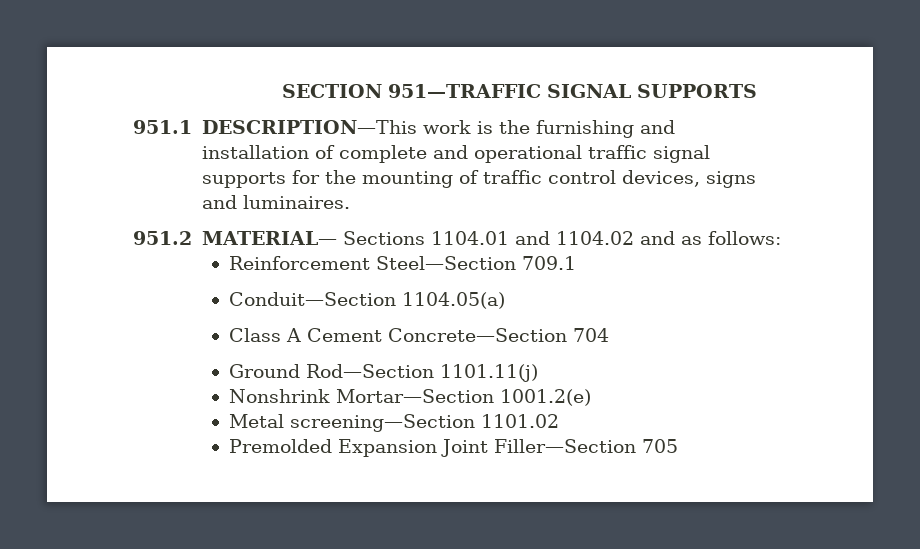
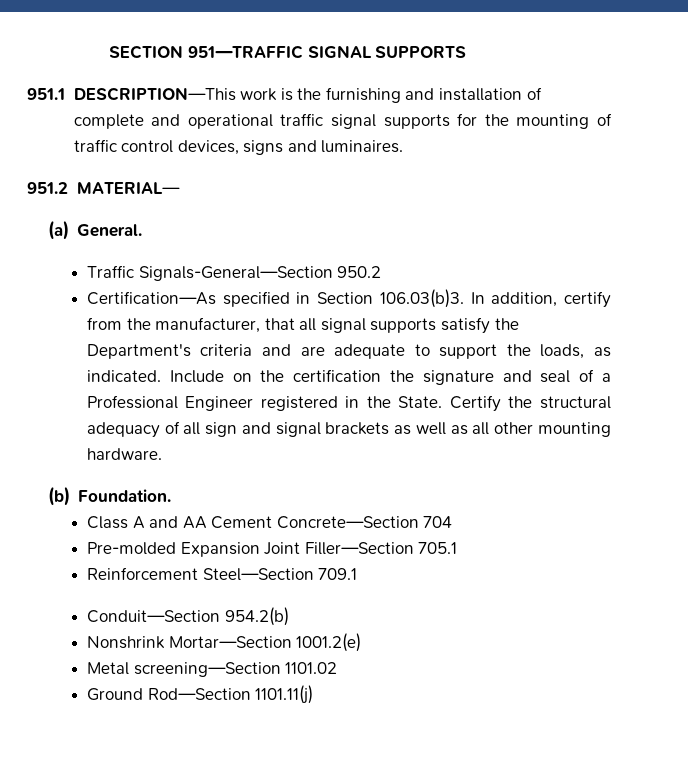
[343,231,782,245] [228,256,576,270] [228,292,505,309] [228,328,609,342] [228,364,538,382] Sections 1104.01 and 1104.02 and as follows: // Reinforcement Steel—Section 709.1 // Conduit—Section 1104.05(a) // Class A Cement Concrete—Section 704 // Ground Rod—Section 1101.11(j) -> [47,220,143,240] [86,265,382,281] [86,289,611,308] [86,317,519,334] [86,344,611,359] [86,369,612,385] [86,395,611,412] [86,421,611,438] [86,448,162,460] [47,486,172,506] [86,516,453,529] [86,542,458,557] [86,567,358,581] [86,607,289,626] // (a) General. // Traffic Signals-General—Section 950.2 // Certification—As specified in Section 106.03(b)3. In addition, certify from the manufacturer, that all signal supports satisfy the Department's criteria and are adequate to support the loads, as indicated. Include on the certification the signature and seal of a Professional Engineer registered in the State. Certify the structural adequacy of all sign and signal brackets as well as all other mounting hardware. // (b) Foundation. // Class A and AA Cement Concrete—Section 704 // Pre-molded Expansion Joint Filler—Section 705.1 // Reinforcement Steel—Section 709.1 // Conduit—Section 954.2(b)
[228,439,678,457] Premolded Expansion Joint Filler—Section 705 -> [86,685,314,704] Ground Rod—Section 1101.11(j)

